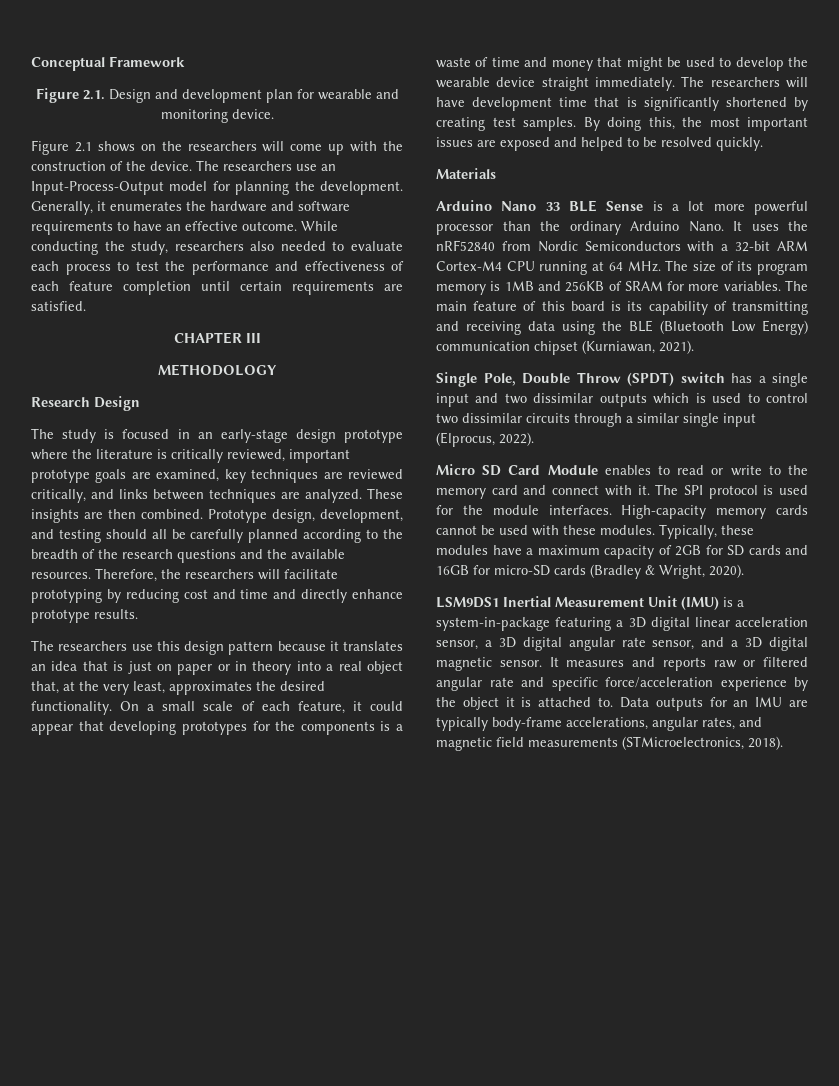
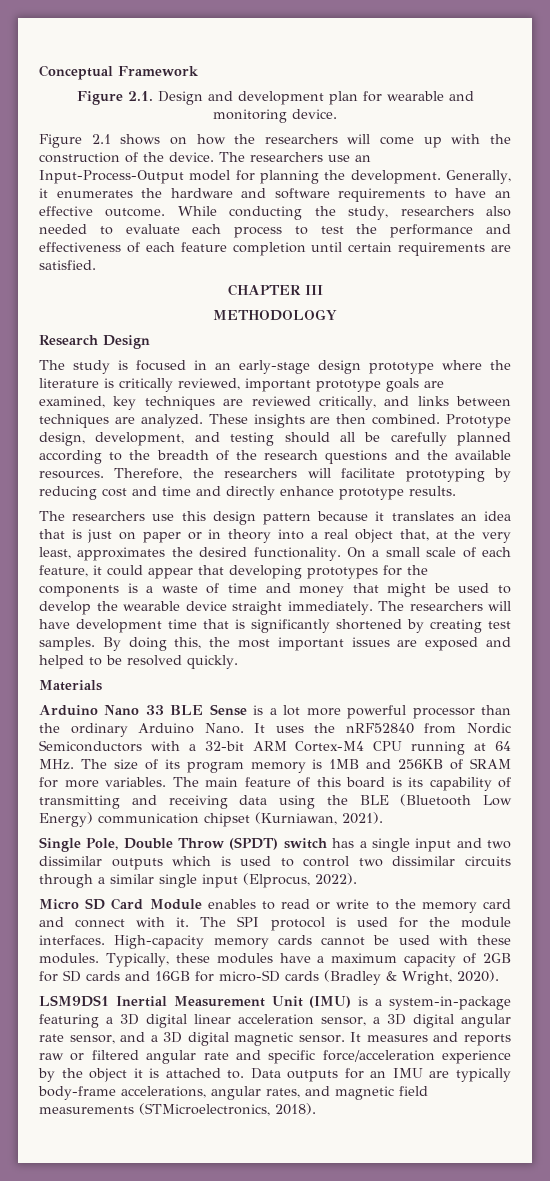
(156, 147) none -> [196,134,226,145] how

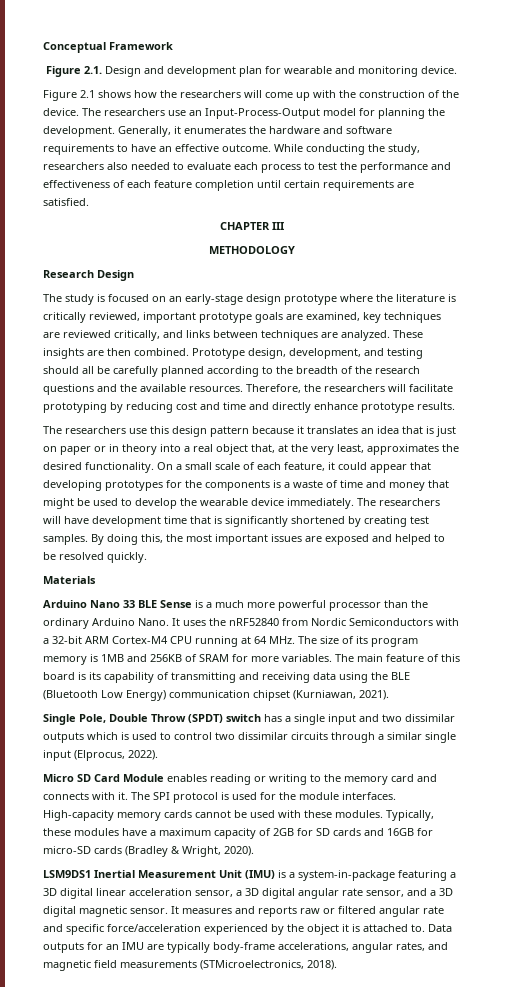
[169,137,187,145] on -> (131, 94) none
[194,360,207,370] in -> [152,296,166,302] on
[232,601,283,615] straight -> (284, 502) none
[283,705,301,716] lot -> [215,600,244,608] much
[261,899,370,910] to read or write -> [210,774,307,785] reading or writing
[75,919,126,928] connect -> [43,792,89,800] connects
[442,1050,511,1064] experience -> [204,924,268,935] experienced

